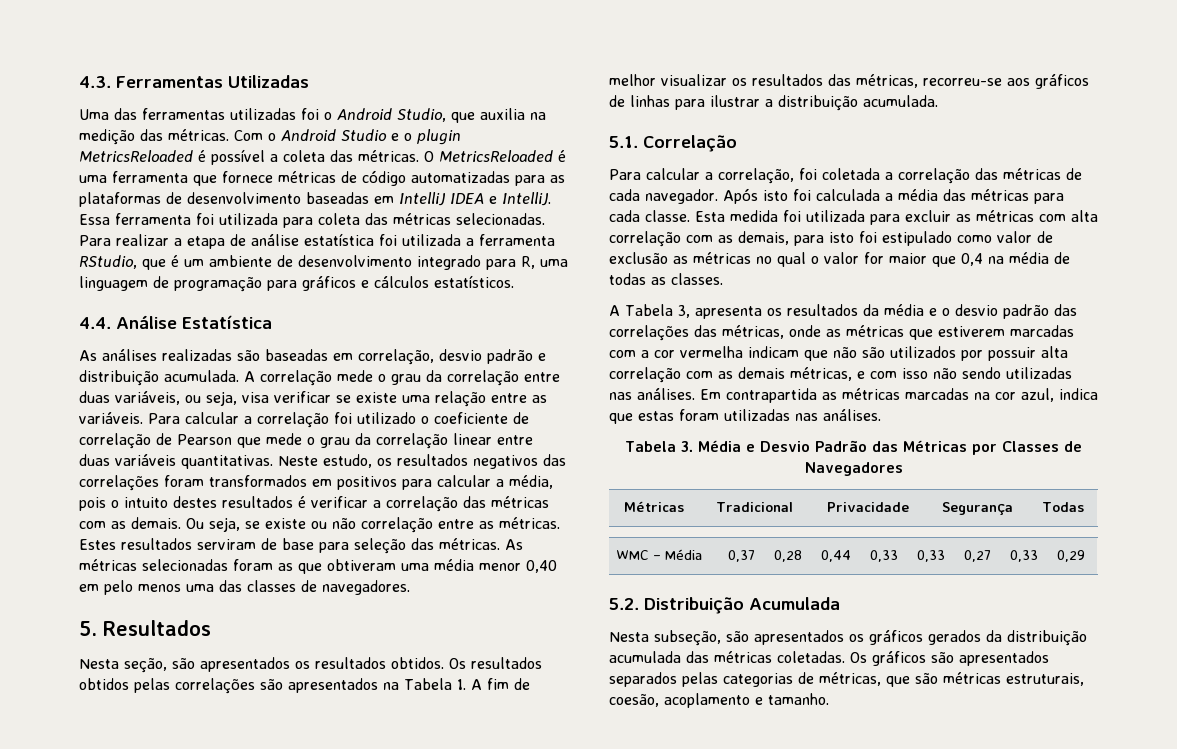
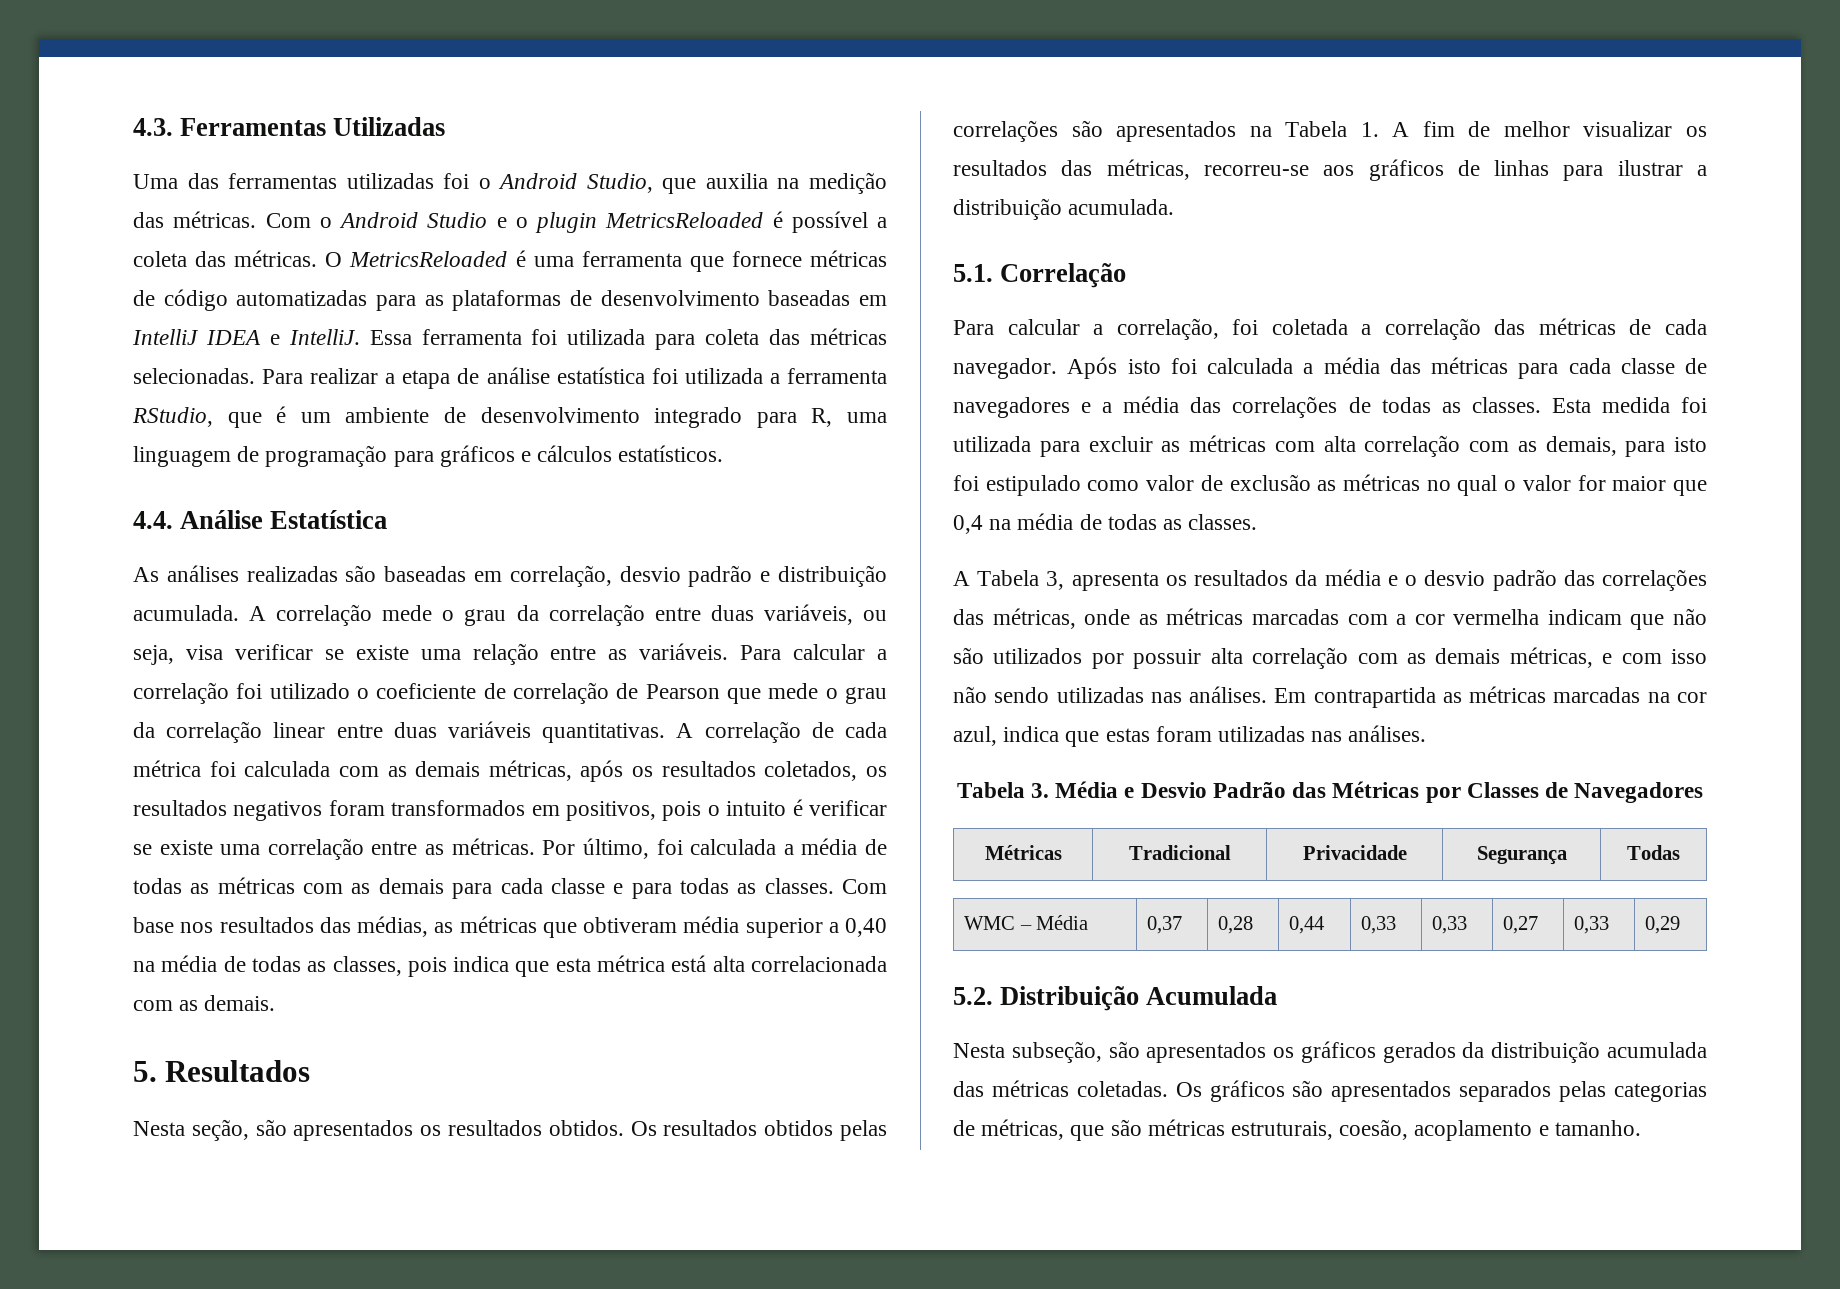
[278,454,372,468] Neste estudo, -> [676,721,888,743] [133,760,858,782] A correlação de cada métrica foi calculada com as demais métricas, após os resultados coletados,
[543,454,566,466] [79,475,159,491] das correlações -> (323, 811) none
[337,475,553,490] [79,496,549,512] [79,517,560,533] [79,538,523,554] [79,559,557,574] [79,580,410,595] positivos para calcular a média, pois o intuito destes resultados é verificar a correlação das métricas com as demais. Ou seja, se existe ou não correlação entre as métricas. Estes resultados serviram de base para seleção das métricas. As métricas selecionadas foram as que obtiveram uma média menor 0,40 em pelo menos uma das classes de navegadores. -> [566,799,887,821] [133,838,888,860] [133,877,887,899] [133,916,887,938] [133,955,887,977] [133,995,276,1011] positivos, pois o intuito é verificar se existe uma correlação entre as métricas. Por último, foi calculada a média de todas as métricas com as demais para cada classe e para todas as classes. Com base nos resultados das médias, as métricas que obtiveram média superior a 0,40 na média de todas as classes, pois indica que esta métrica está alta correlacionada com as demais.
[645,210,690,222] classe. -> [1620,358,1707,374] [953,396,1541,418] classe de navegadores e a média das correlações de todas as classes.
[909,326,1005,340] que estiverem -> (1244, 616) none

